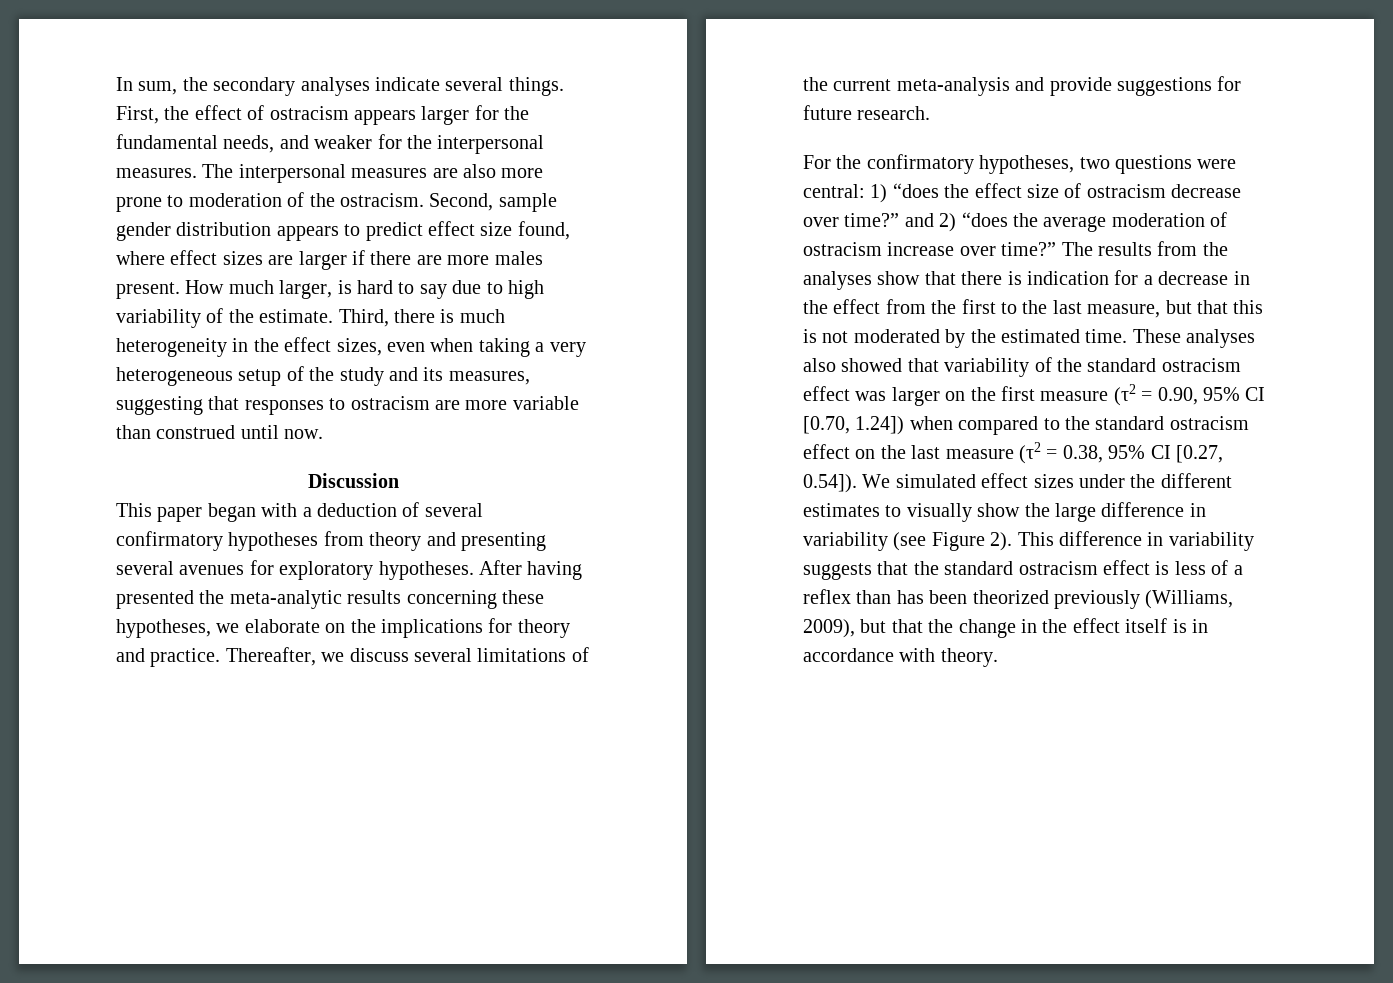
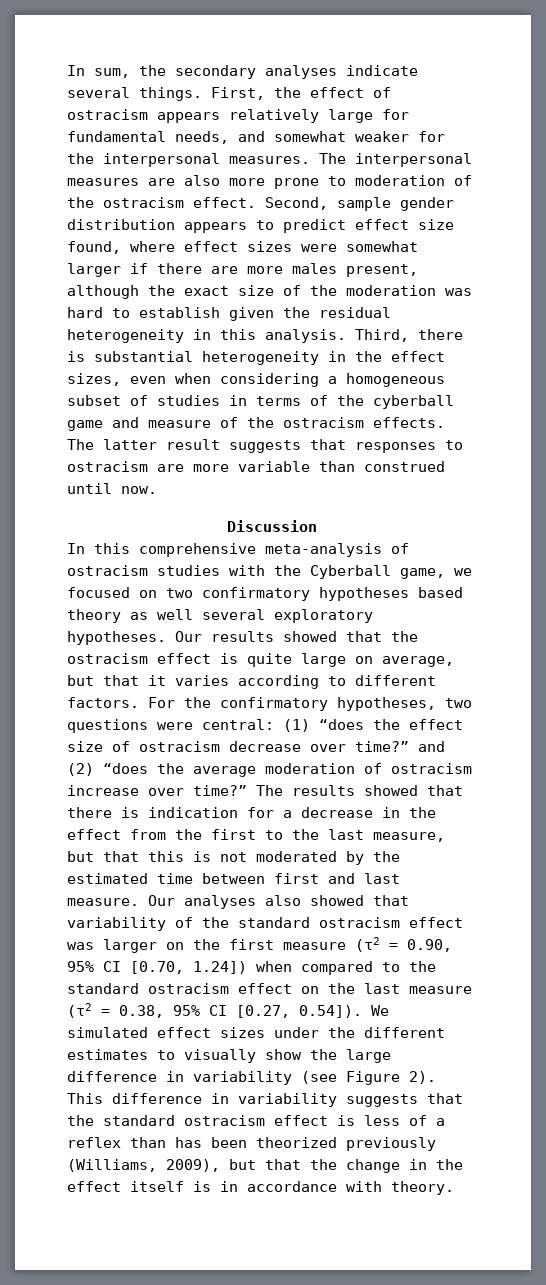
[421,105,530,125] larger for the -> [229,109,409,123] relatively large for
(309, 142) none -> [274,131,346,142] somewhat
[340,193,424,207] ostracism. -> [103,197,256,208] ostracism effect.
[268,255,294,265] are -> [301,241,418,252] were somewhat
[116,280,544,299] [116,308,334,328] present. How much larger, is hard to say due to high variability of the estimate. -> [346,264,418,277] [67,285,472,299] [67,307,391,321] [67,329,346,343] present, although the exact size of the moderation was hard to establish given the residual heterogeneity in this analysis.
[459,309,505,323] much -> [94,351,193,362] substantial
[478,338,586,357] [116,366,530,386] [116,396,203,415] taking a very heterogeneous setup of the study and its measures, suggesting -> [220,373,445,387] [67,395,454,409] [67,417,445,431] [67,439,301,453] considering a homogeneous subset of studies in terms of the cyberball game and measure of the ostracism effects. The latter result suggests
[116,502,483,522] [116,531,546,551] [116,560,583,580] [116,590,544,609] [116,618,570,638] [116,647,589,667] [803,76,1242,96] [803,105,931,120] This paper began with a deduction of several confirmatory hypotheses from theory and presenting several avenues for exploratory hypotheses. After having presented the meta-analytic results concerning these hypotheses, we elaborate on the implications for theory and practice. Thereafter, we discuss several limitations of the current meta-analysis and provide suggestions for future research. // -> [67,543,409,557] [67,565,472,579] [67,587,463,601] [67,609,373,623] [67,631,418,645] [67,653,454,667] [67,675,436,689] [67,697,139,708] In this comprehensive meta-analysis of ostracism studies with the Cyberball game, we focused on two confirmatory hypotheses based theory as well several exploratory hypotheses. Our results showed that the ostracism effect is quite large on average, but that it varies according to different factors.
[870,184,888,203] 1) -> [283,719,310,732] (1)
[939,213,957,232] 2) -> [67,763,94,776] (2)
[1157,241,1228,256] [803,271,921,290] from the analyses show -> [364,785,418,796] showed
[1085,329,1181,343] time. These -> [157,873,400,884] [67,895,175,906] time between first and last measure. Our

